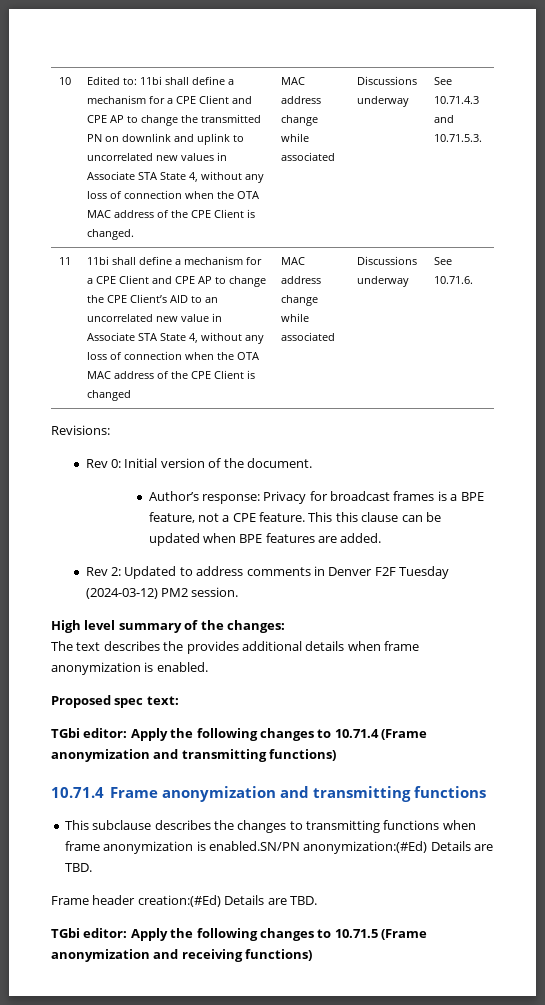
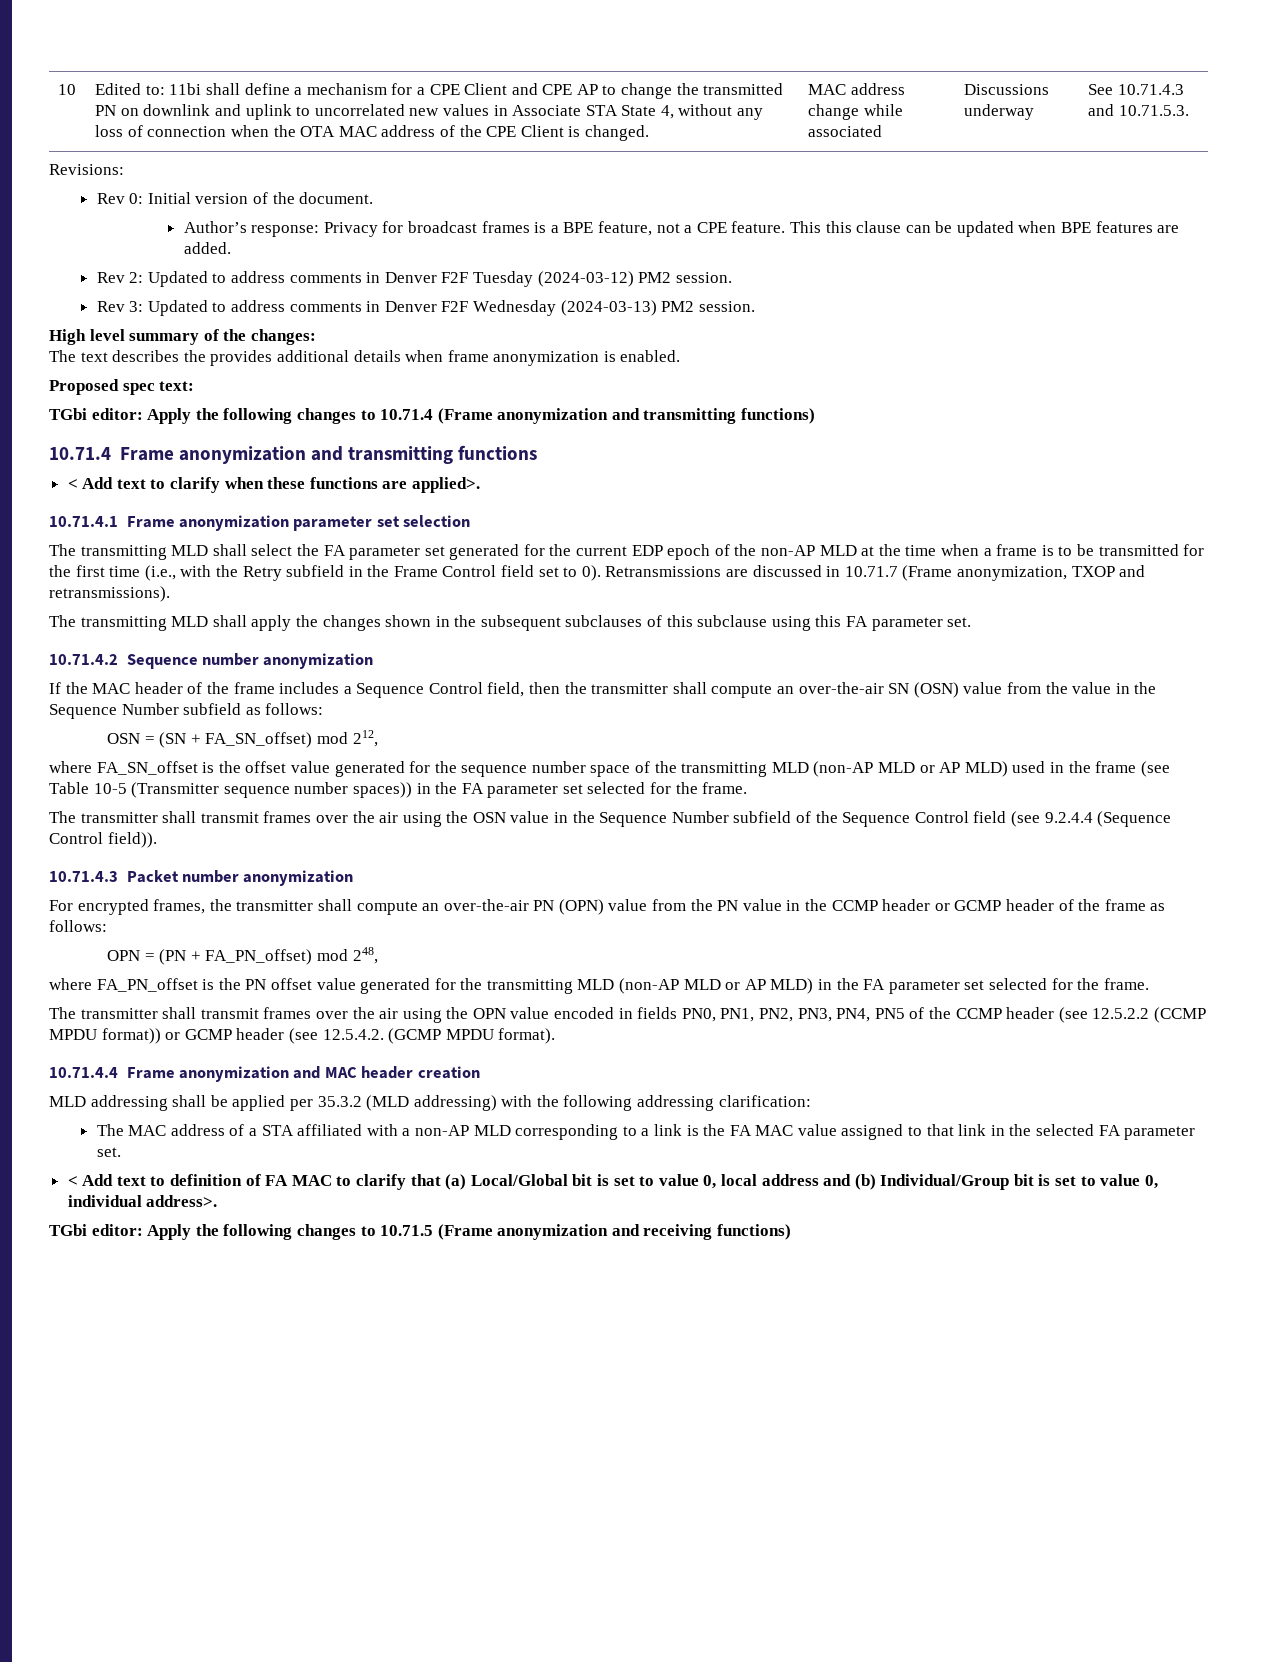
[58,257,71,265] [86,256,262,265] [86,275,266,287] [86,294,218,303] [86,313,222,322] [86,332,264,344] [86,351,259,360] [86,370,255,379] [86,390,131,401] [280,257,305,265] [280,276,321,284] [280,295,318,306] [280,313,309,322] [280,332,335,341] [356,256,417,265] [356,276,409,287] [433,257,452,265] [433,276,473,284] // 11 | 11bi shall define a mechanism for a CPE Client and CPE AP to change the CPE Client’s AID to an uncorrelated new value in Associate STA State 4, without any loss of connection when the OTA MAC address of the CPE Client is changed | MAC address change while associated | Discussions underway | See 10.71.6. -> (1189, 110) none
(239, 592) none -> [96,300,755,316] // Rev 3: Updated to address comments in Denver F2F Wednesday (2024-03-13) PM2 session.
[64,820,476,833] [64,841,493,854] [64,863,92,872] [51,895,317,907] This subclause describes the changes to transmitting functions when frame anonymization is enabled.SN/PN anonymization:(#Ed) Details are TBD. // Frame header creation:(#Ed) Details are TBD. -> [67,477,481,493] [49,515,471,531] [49,544,1205,560] [49,565,1146,581] [49,586,170,602] [49,615,972,631] [49,653,374,669] [49,682,1157,698] [49,703,324,719] [106,730,378,748] [49,761,1170,777] [49,782,748,798] [49,811,1172,827] [49,832,157,848] [49,870,354,886] [49,899,1166,915] [49,920,107,932] [106,947,378,965] [49,978,1149,994] [49,1007,1206,1023] [49,1028,556,1044] [49,1066,480,1082] [49,1095,811,1111] [96,1124,1196,1140] [96,1147,121,1157] [67,1174,1158,1190] [67,1195,218,1207] < Add text to clarify when these functions are applied>. // 10.71.4.1 Frame anonymization parameter set selection // The transmitting MLD shall select the FA parameter set generated for the current EDP epoch of the non-AP MLD at the time when a frame is to be transmitted for the first time (i.e., with the Retry subfield in the Frame Control field set to 0). Retransmissions are discussed in 10.71.7 (Frame anonymization, TXOP and retransmissions). // The transmitting MLD shall apply the changes shown in the subsequent subclauses of this subclause using this FA parameter set. // 10.71.4.2 Sequence number anonymization // If the MAC header of the frame includes a Sequence Control field, then the transmitter shall compute an over-the-air SN (OSN) value from the value in the Sequence Number subfield as follows: // OSN = (SN + FA_SN_offset) mod 212, // where FA_SN_offset is the offset value generated for the sequence number space of the transmitting MLD (non-AP MLD or AP MLD) used in the frame (see Table 10-5 (Transmitter sequence number spaces)) in the FA parameter set selected for the frame. // The transmitter shall transmit frames over the air using the OSN value in the Sequence Number subfield of the Sequence Control field (see 9.2.4.4 (Sequence Control field)). // 10.71.4.3 Packet number anonymization // For encrypted frames, the transmitter shall compute an over-the-air PN (OPN) value from the PN value in the CCMP header or GCMP header of the frame as follows: // OPN = (PN + FA_PN_offset) mod 248, // where FA_PN_offset is the PN offset value generated for the transmitting MLD (non-AP MLD or AP MLD) in the FA parameter set selected for the frame. // The transmitter shall transmit frames over the air using the OPN value encoded in fields PN0, PN1, PN2, PN3, PN4, PN5 of the CCMP header (see 12.5.2.2 (CCMP MPDU format)) or GCMP header (see 12.5.4.2. (GCMP MPDU format). // 10.71.4.4 Frame anonymization and MAC header creation // MLD addressing shall be applied per 35.3.2 (MLD addressing) with the following addressing clarification: // The MAC address of a STA affiliated with a non-AP MLD corresponding to a link is the FA MAC value assigned to that link in the selected FA parameter set. // < Add text to definition of FA MAC to clarify that (a) Local/Global bit is set to value 0, local address and (b) Individual/Group bit is set to value 0, individual address>.

